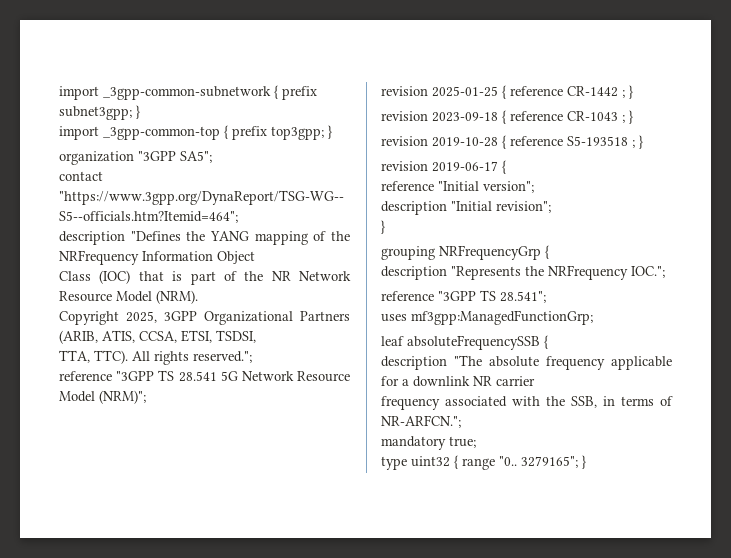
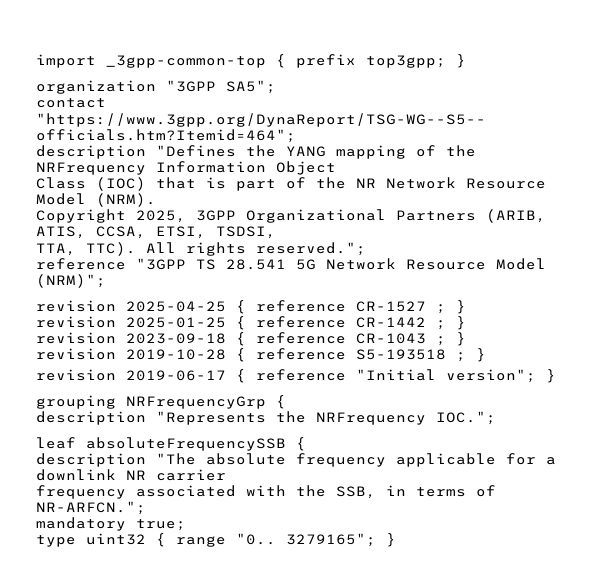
[59,85,317,100] [59,105,140,120] [59,126,99,140] import _3gpp-common-subnetwork { prefix subnet3gpp; } // import -> [36,54,96,68] import
(146, 397) none -> [36,300,466,314] // revision 2025-04-25 { reference CR-1527 ; }
(506, 167) // -> (246, 376) none
[381,201,551,215] // description "Initial revision"; // -> (536, 376) none
[381,290,546,303] [381,310,593,325] // reference "3GPP TS 28.541"; // uses mf3gpp:ManagedFunctionGrp; -> (496, 418) none

